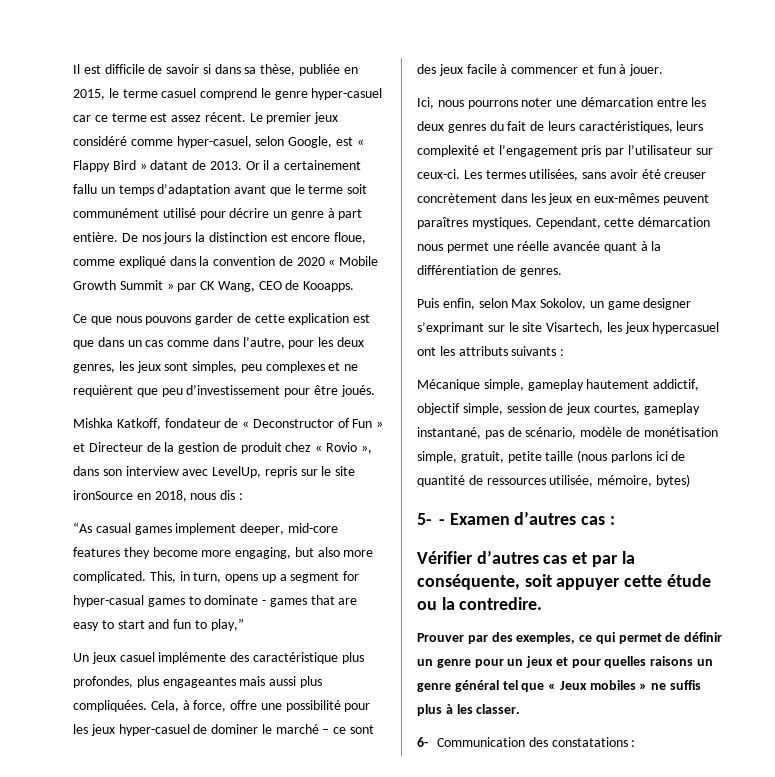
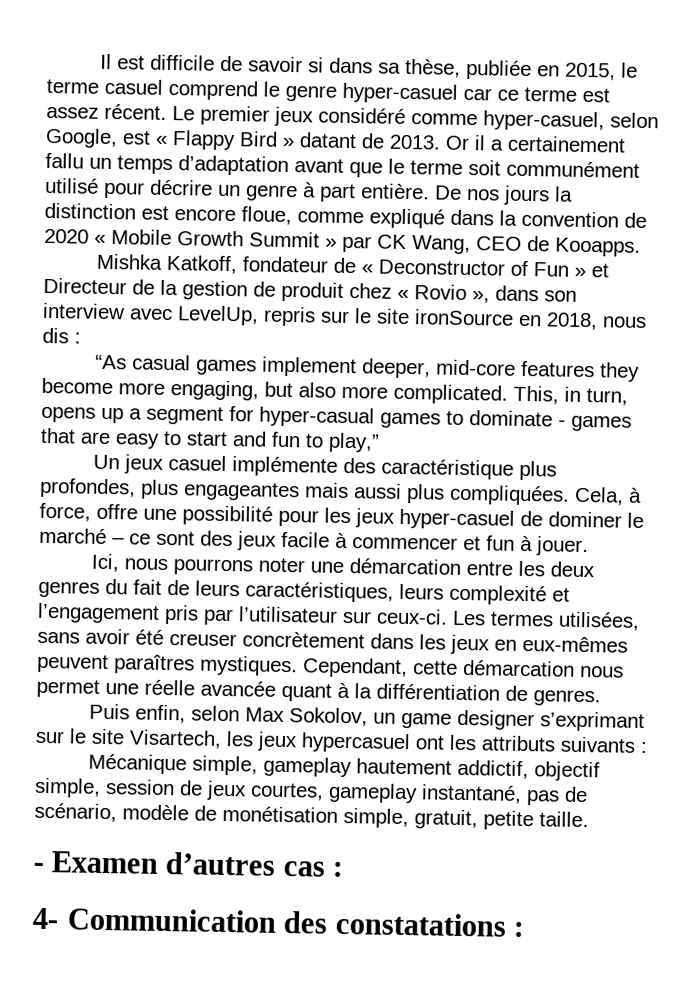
[73,313,371,325] [73,337,365,349] [73,361,359,373] [73,385,375,397] // Ce que nous pouvons garder de cette explication est que dans un cas comme dans l’autre, pour les deux genres, les jeux sont simples, peu complexes et ne requièrent que peu d’investissement pour être joués. -> (641, 247) none
[545,450,686,463] [417,474,690,487] [417,513,432,525] taille (nous parlons ici de quantité de ressources utilisée, mémoire, bytes) // 5- -> [539,811,589,828] taille. //
[417,550,635,567] [417,574,711,590] [417,597,543,610] [417,632,723,644] [417,656,714,668] [417,680,702,692] [417,704,521,716] [417,737,428,747] Vérifier d’autres cas et par la conséquente, soit appuyer cette étude ou la contredire. // Prouver par des exemples, ce qui permet de définir un genre pour un jeux et pour quelles raisons un genre général tel que « Jeux mobiles » ne suffis plus à les classer. // 6- -> [32,907,59,930] 4-

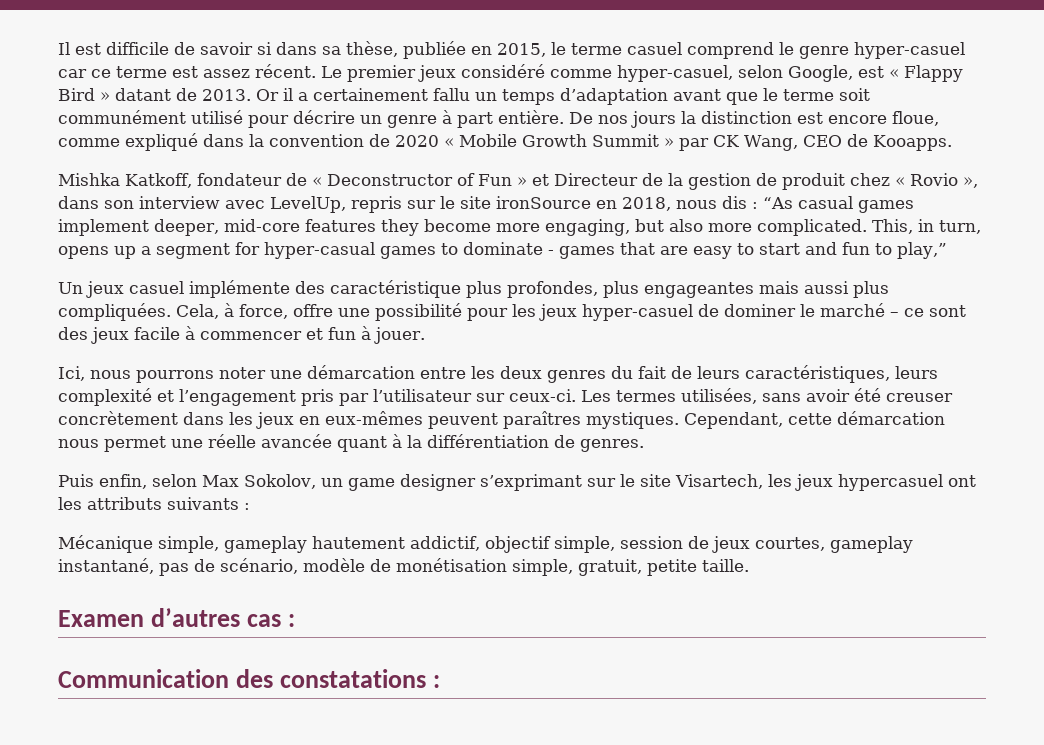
(81, 338) // -> (758, 205) none
[33,862,44,872] - -> (749, 565) none
[32,907,59,930] 4- -> (296, 620) none

